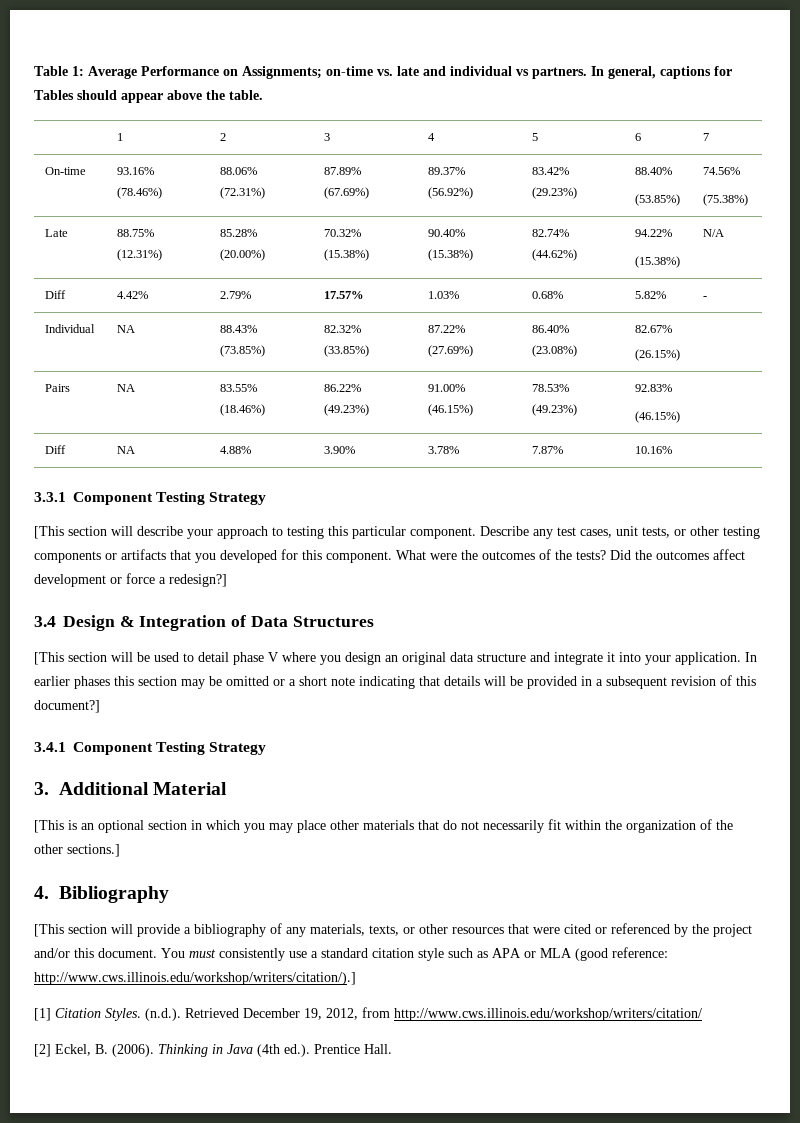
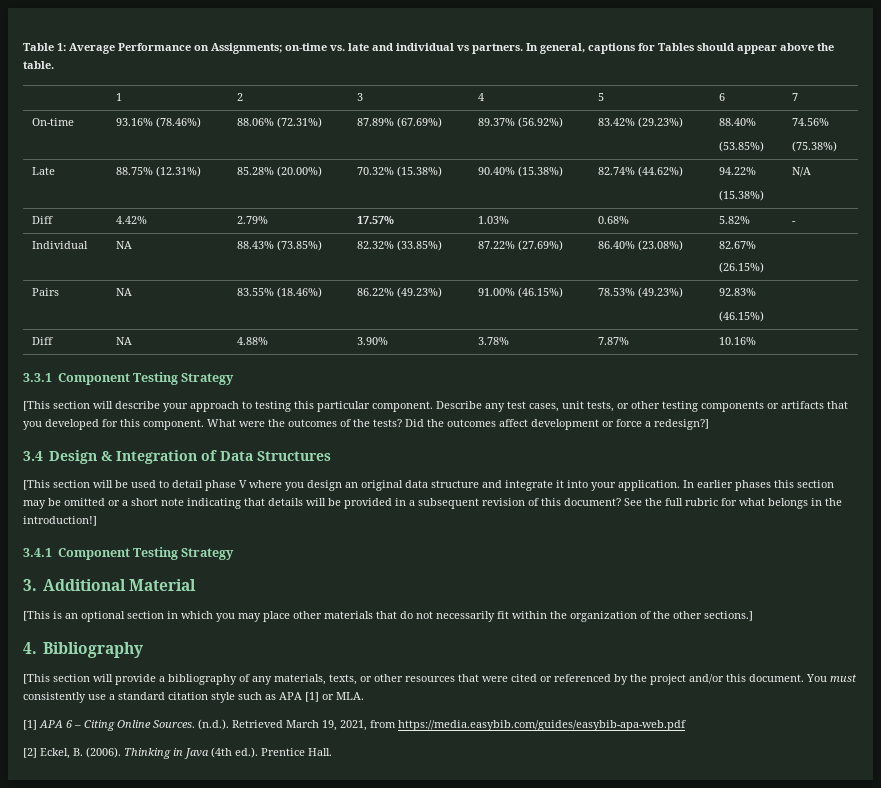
[34,700,100,713] document?] -> [564,498,842,509] [23,516,97,526] document? See the full rubric for what belongs in the introduction!]
[524,947,668,961] [34,972,356,985] [34,1007,702,1021] or MLA (good reference: http://www.cws.illinois.edu/workshop/writers/citation/).] // [1] Citation Styles. (n.d.). Retrieved December 19, 2012, from http://www.cws.illinois.edu/workshop/writers/citation/ -> [305,692,364,702] [23,719,686,731] [1] or MLA. // [1] APA 6 – Citing Online Sources. (n.d.). Retrieved March 19, 2021, from https://media.easybib.com/guides/easybib-apa-web.pdf

